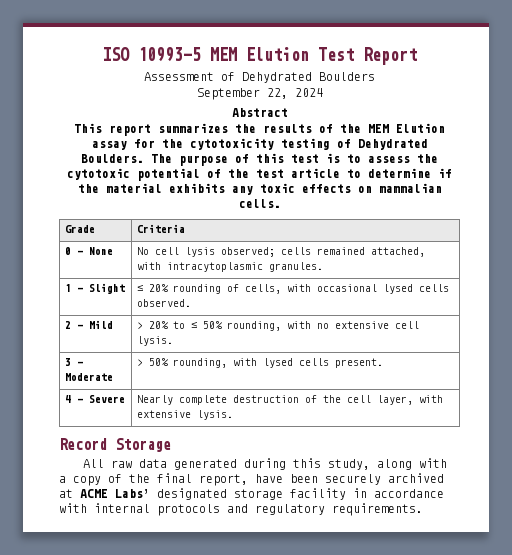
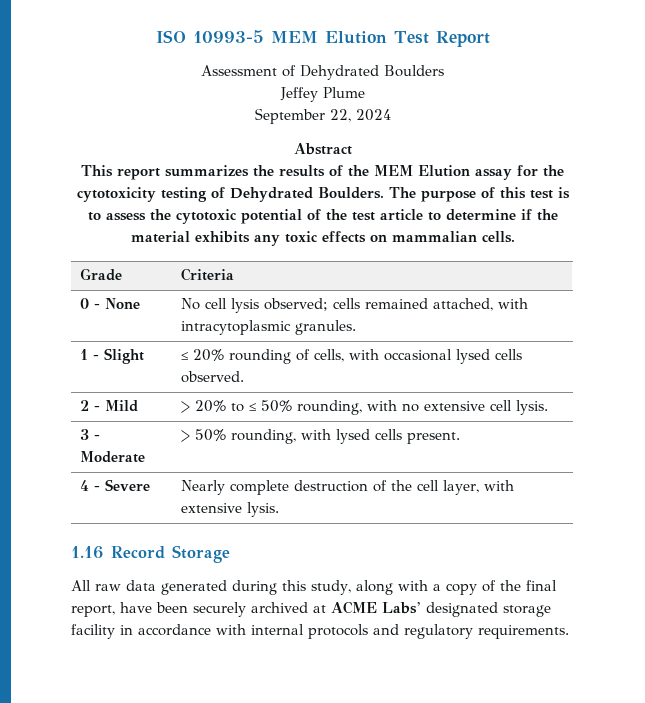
(375, 76) none -> [279,87,365,102] // Jeffey Plume
(233, 415) none -> [71,546,103,559] 1.16

